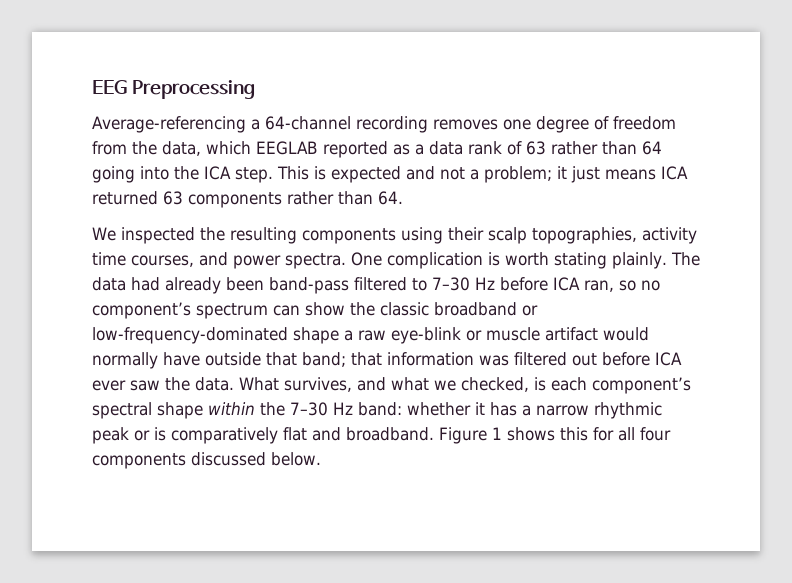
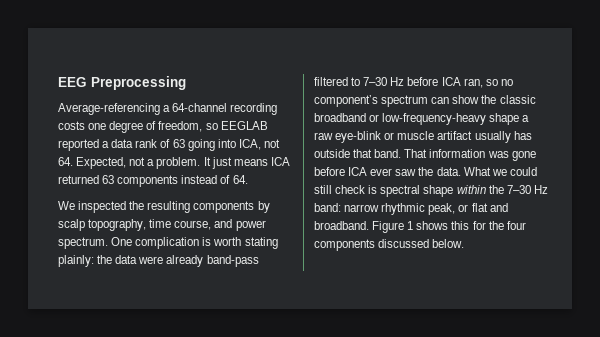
[432,119,498,130] removes -> [58,121,85,130] costs
[612,116,676,130] [92,141,251,156] freedom from the data, which -> [158,121,218,132] freedom, so
[393,144,410,155] as -> (99, 145) none
[551,141,662,155] [92,166,567,183] rather than 64 going into the ICA step. This is expected and not a problem; it -> [187,139,280,151] [58,157,211,169] going into ICA, not 64. Expected, not a problem. It
[287,191,373,205] rather than -> [181,175,231,184] instead of
[400,227,697,244] [92,252,194,267] using their scalp topographies, activity time courses, -> [257,201,270,213] [58,219,212,231] by scalp topography, time course,
[285,253,346,269] spectra. -> [58,237,108,249] spectrum.
[612,252,700,269] [92,277,264,294] plainly. The data had already been -> [58,255,204,267] plainly: the data were already
[92,327,288,344] low-frequency-dominated -> [382,113,487,125] low-frequency-heavy
[603,327,649,341] [92,352,597,369] would normally have outside that band; that information was filtered out -> [474,131,532,143] [314,149,536,161] usually has outside that band. That information was gone
[284,377,691,394] survives, and what we checked, is each component’s -> [491,167,537,176] [314,185,378,194] we could still check is
[407,402,662,419] [92,427,278,444] whether it has a narrow rhythmic peak or is comparatively -> [344,203,469,215] narrow rhythmic peak, or
[617,427,635,441] all -> [488,221,504,230] the

